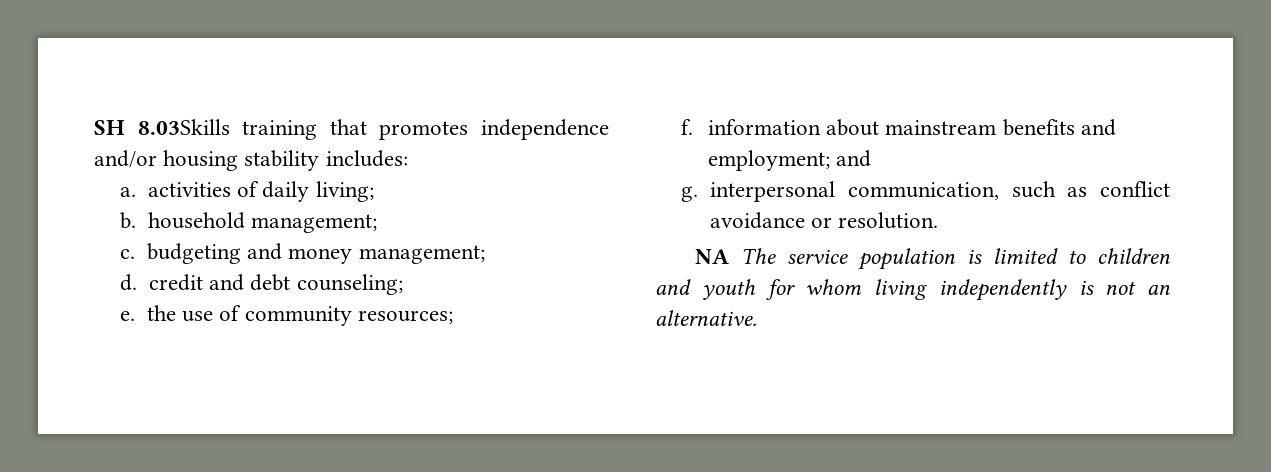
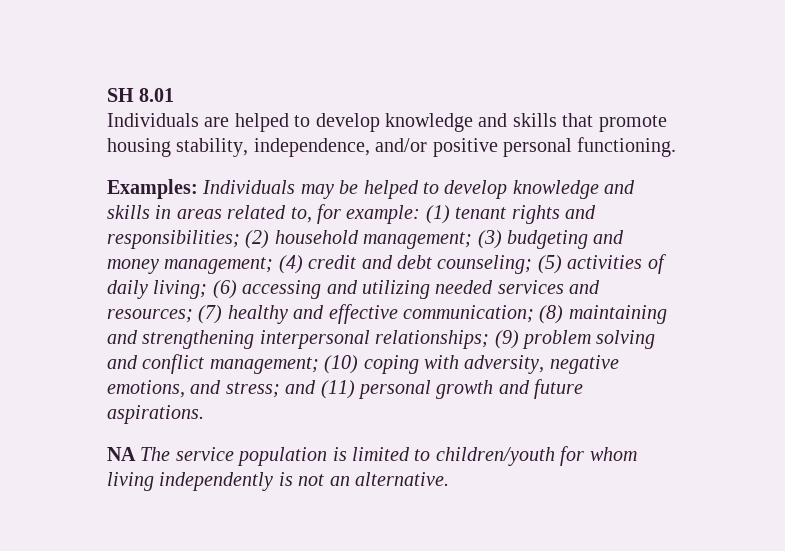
[137,119,609,140] [94,150,408,171] [120,181,374,202] [120,212,378,233] [120,243,485,264] [120,274,403,295] [120,305,453,326] [681,119,1116,136] [707,150,872,171] [681,181,1170,202] [709,212,939,229] 8.03Skills training that promotes independence and/or housing stability includes: // a. activities of daily living; // b. household management; // c. budgeting and money management; // d. credit and debt counseling; // e. the use of community resources; // f. information about mainstream benefits and employment; and // g. interpersonal communication, such as conflict avoidance or resolution. -> [139,88,175,102] [107,113,667,132] [107,137,677,157] [107,179,636,199] [107,204,596,224] [107,230,625,249] [107,254,666,274] [107,280,601,299] [107,304,667,324] [107,330,656,349] [107,354,619,374] [107,379,584,399] [107,405,204,424] 8.01 // Individuals are helped to develop knowledge and skills that promote housing stability, independence, and/or positive personal functioning. // Examples: Individuals may be helped to develop knowledge and skills in areas related to, for example: (1) tenant rights and responsibilities; (2) household management; (3) budgeting and money management; (4) credit and debt counseling; (5) activities of daily living; (6) accessing and utilizing needed services and resources; (7) healthy and effective communication; (8) maintaining and strengthening interpersonal relationships; (9) problem solving and conflict management; (10) coping with adversity, negative emotions, and stress; and (11) personal growth and future aspirations.
[1097,248,1170,264] [655,279,756,300] children and youth -> [435,447,555,466] children/youth

